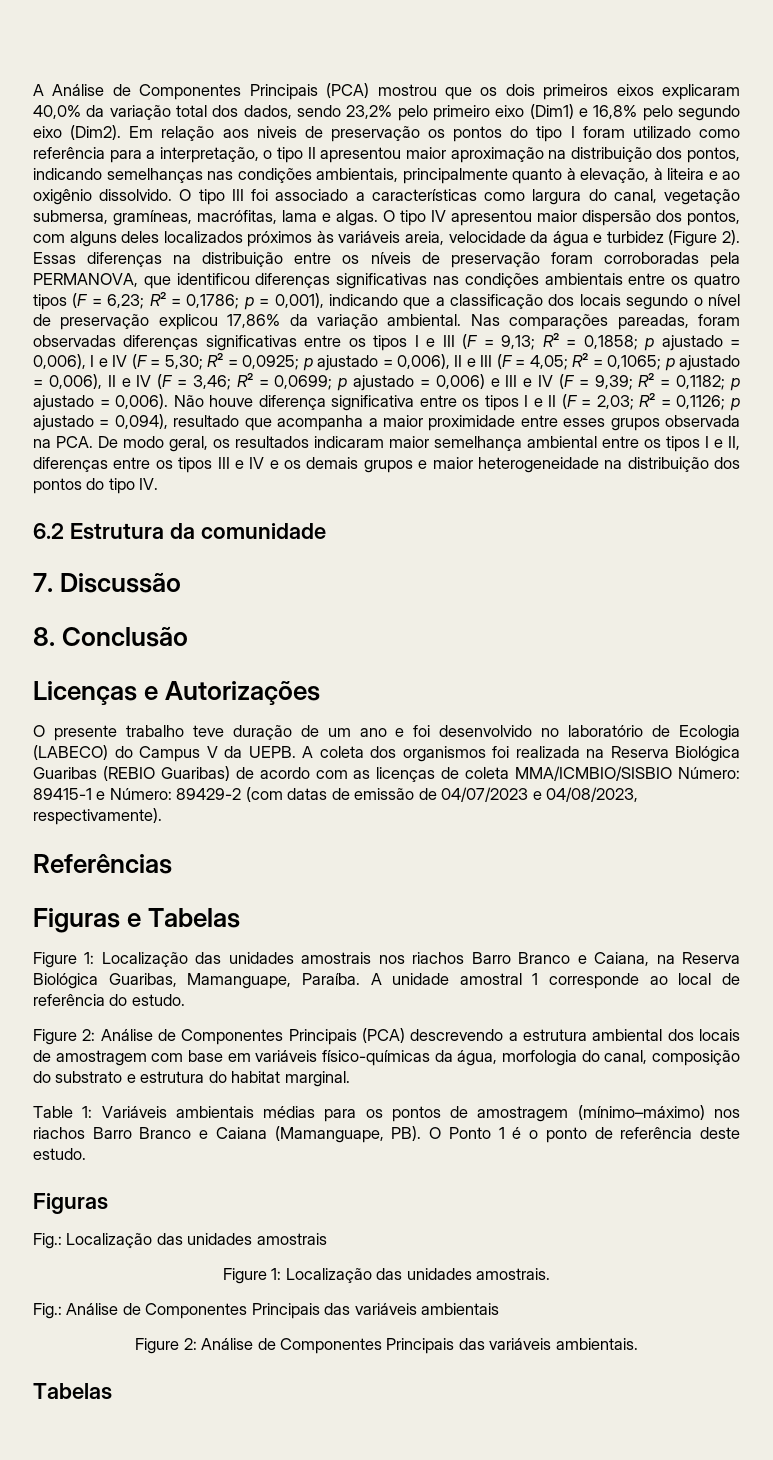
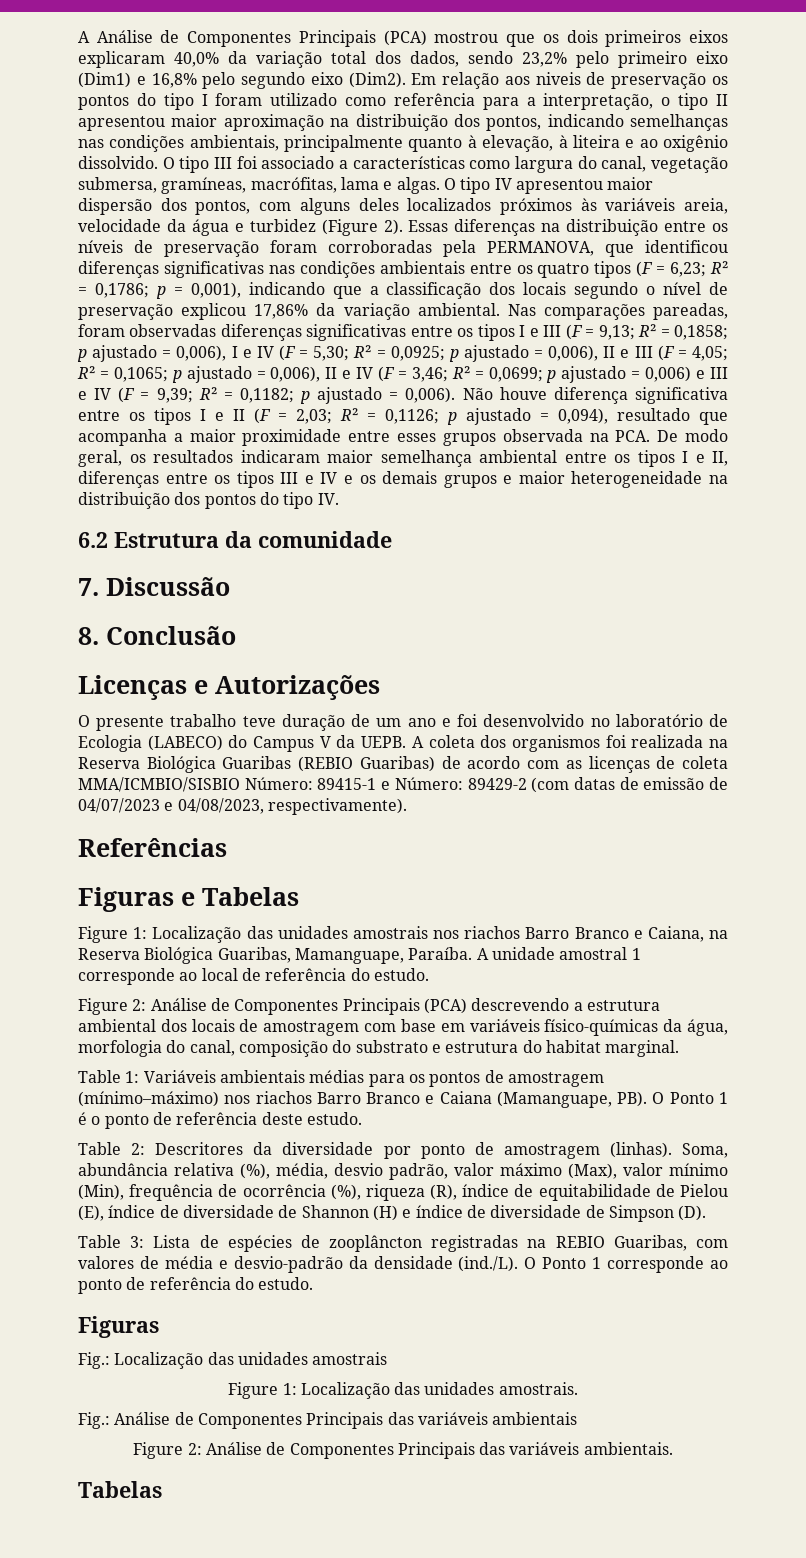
(86, 1154) none -> [78,1142,729,1159] [78,1163,728,1180] [78,1184,728,1201] [78,1205,707,1222] [78,1235,728,1252] [78,1256,729,1273] [78,1277,314,1294] // Table 2: Descritores da diversidade por ponto de amostragem (linhas). Soma, abundância relativa (%), média, desvio padrão, valor máximo (Max), valor mínimo (Min), frequência de ocorrência (%), riqueza (R), índice de equitabilidade de Pielou (E), índice de diversidade de Shannon (H) e índice de diversidade de Simpson (D). // Table 3: Lista de espécies de zooplâncton registradas na REBIO Guaribas, com valores de média e desvio-padrão da densidade (ind./L). O Ponto 1 corresponde ao ponto de referência do estudo.

